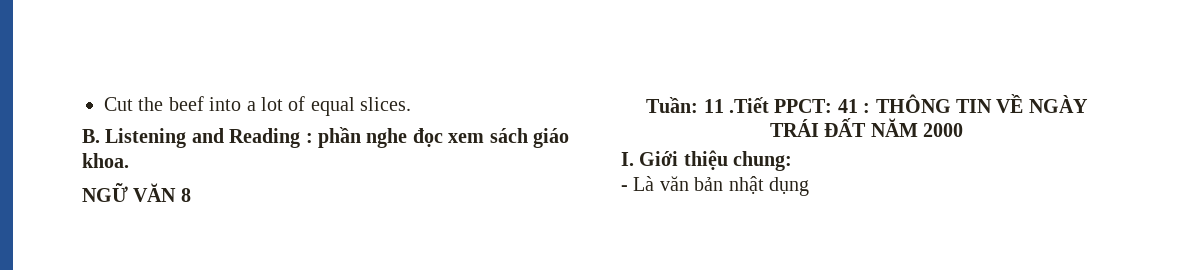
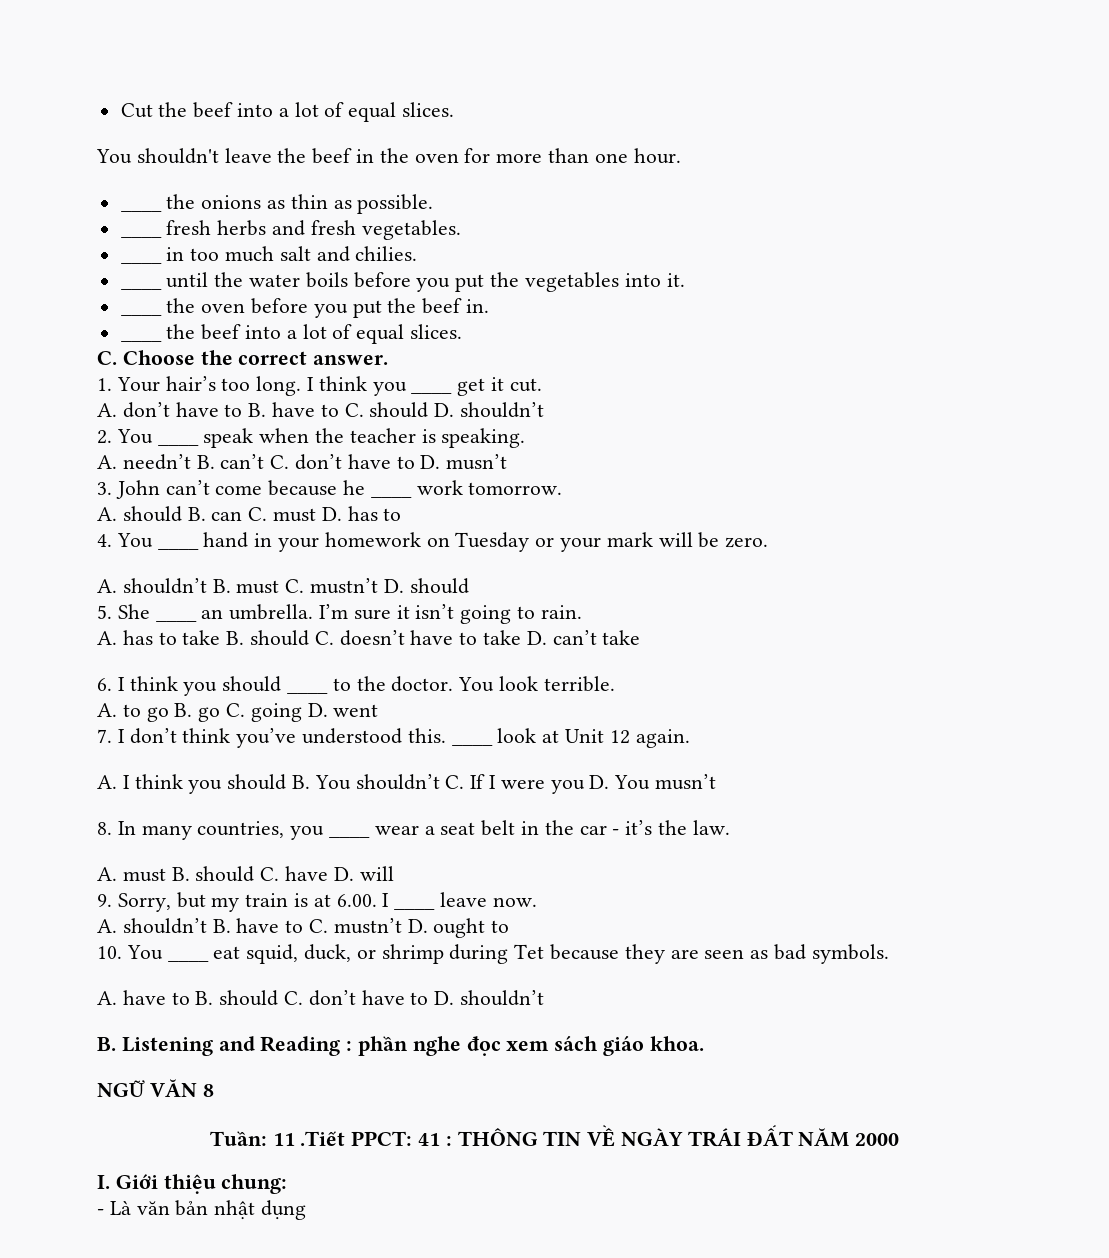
(412, 104) none -> [96,148,681,164] [120,209,162,212] [166,194,434,214] [120,235,162,238] [166,220,461,240] [120,261,162,264] [166,246,418,262] [120,272,685,292] [120,313,162,316] [166,298,490,318] [120,339,162,342] [166,324,463,344] [97,350,389,365] [97,376,542,396] [97,402,545,418] [97,428,526,448] [97,454,508,470] [97,480,366,499] [370,495,412,498] [416,480,563,495] [97,506,402,522] [97,532,769,552] [97,578,469,594] [97,604,150,619] [155,619,197,622] [201,604,582,624] [97,630,641,646] [97,676,329,696] [332,676,615,692] [97,703,379,722] [97,728,446,748] [451,743,493,746] [497,728,690,748] [97,774,717,794] [97,821,371,840] [374,820,730,836] [97,866,394,882] [97,892,390,912] [394,907,436,910] [440,892,537,907] [97,918,510,938] [97,945,209,962] [213,944,889,964] [97,990,545,1006] // You shouldn't leave the beef in the oven for more than one hour. // ____ the onions as thin as possible. // ____ fresh herbs and fresh vegetables. // ____ in too much salt and chilies. // ____ until the water boils before you put the vegetables into it. // ____ the oven before you put the beef in. // ____ the beef into a lot of equal slices. // C. Choose the correct answer. // 1. Your hair’s too long. I think you ____ get it cut. // A. don’t have to B. have to C. should D. shouldn’t // 2. You ____ speak when the teacher is speaking. // A. needn’t B. can’t C. don’t have to D. musn’t // 3. John can’t come because he ____ work tomorrow. // A. should B. can C. must D. has to // 4. You ____ hand in your homework on Tuesday or your mark will be zero. // A. shouldn’t B. must C. mustn’t D. should // 5. She ____ an umbrella. I’m sure it isn’t going to rain. // A. has to take B. should C. doesn’t have to take D. can’t take // 6. I think you should ____ to the doctor. You look terrible. // A. to go B. go C. going D. went // 7. I don’t think you’ve understood this. ____ look at Unit 12 again. // A. I think you should B. You shouldn’t C. If I were you D. You musn’t // 8. In many countries, you ____ wear a seat belt in the car - it’s the law. // A. must B. should C. have D. will // 9. Sorry, but my train is at 6.00. I ____ leave now. // A. shouldn’t B. have to C. mustn’t D. ought to // 10. You ____ eat squid, duck, or shrimp during Tet because they are seen as bad symbols. // A. have to B. should C. don’t have to D. shouldn’t

